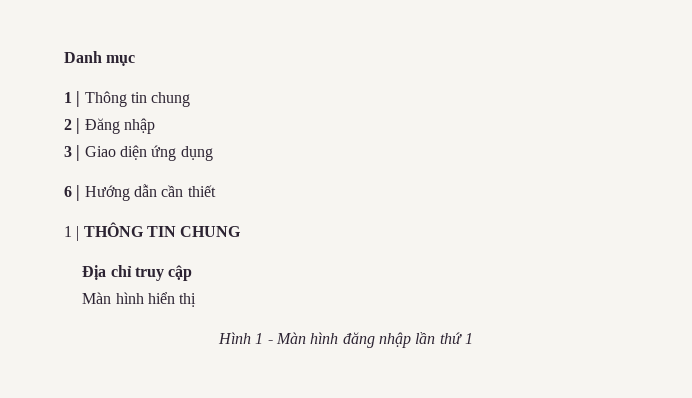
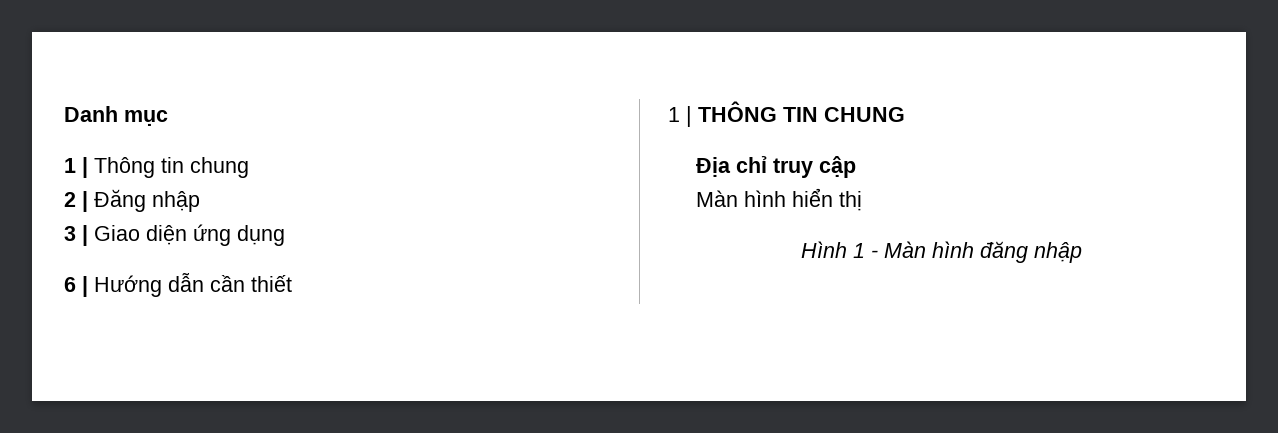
[415,332,473,344] lần thứ 1 -> (1082, 252) none

